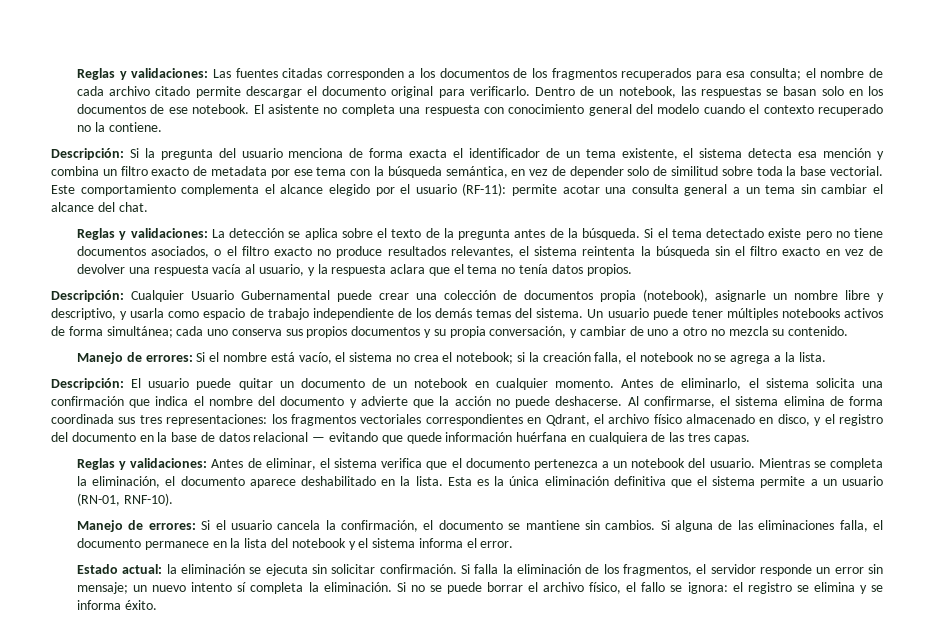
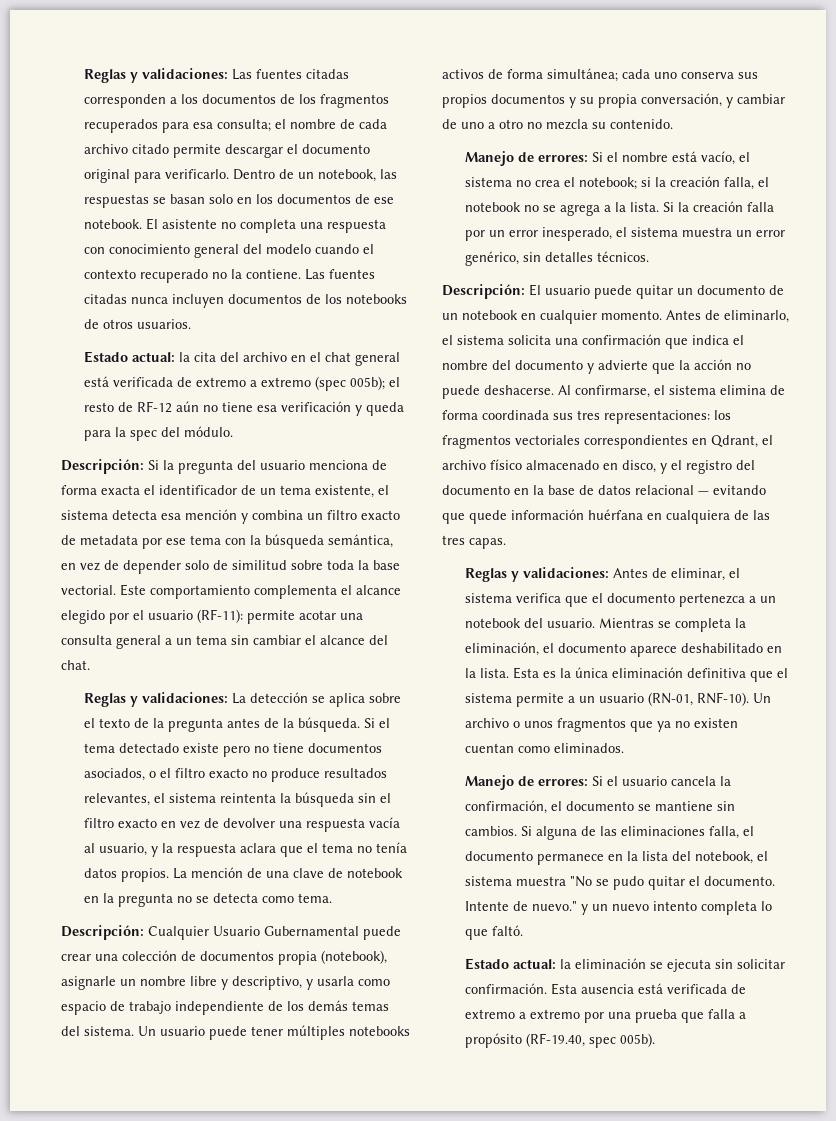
(162, 127) none -> [305,269,376,280] [84,294,408,308] [84,319,192,329] [84,351,401,366] [84,376,401,391] [84,401,405,416] [84,426,234,441] Las fuentes citadas nunca incluyen documentos de los notebooks de otros usuarios. // Estado actual: la cita del archivo en el chat general está verificada de extremo a extremo (spec 005b); el resto de RF-12 aún no tiene esa verificación y queda para la spec del módulo.
(632, 270) none -> [173,867,404,879] [84,893,333,907] La mención de una clave de notebook en la pregunta no se detecta como tema.
(826, 357) none -> [663,201,775,212] [465,227,786,241] [465,251,650,266] Si la creación falla por un error inesperado, el sistema muestra un error genérico, sin detalles técnicos.
(173, 499) none -> [753,693,772,703] [465,718,739,732] [465,743,625,753] Un archivo o unos fragmentos que ya no existen cuentan como eliminados.
[291,538,514,550] notebook y el sistema informa el error. -> [695,851,769,864] [465,876,776,890] [465,901,773,915] [465,925,524,940] notebook, el sistema muestra "No se pudo quitar el documento. Intente de nuevo." y un nuevo intento completa lo que faltó.
[461,564,883,576] [77,582,884,594] [77,600,157,610] Si falla la eliminación de los fragmentos, el servidor responde un error sin mensaje; un nuevo intento sí completa la eliminación. Si no se puede borrar el archivo físico, el fallo se ignora: el registro se elimina y se informa éxito. -> [551,983,747,995] [465,1009,747,1023] [465,1033,656,1048] Esta ausencia está verificada de extremo a extremo por una prueba que falla a propósito (RF-19.40, spec 005b).

